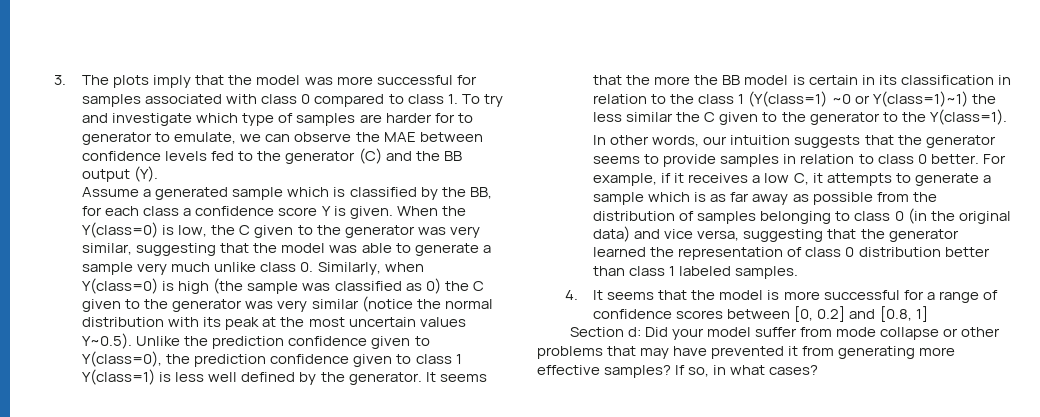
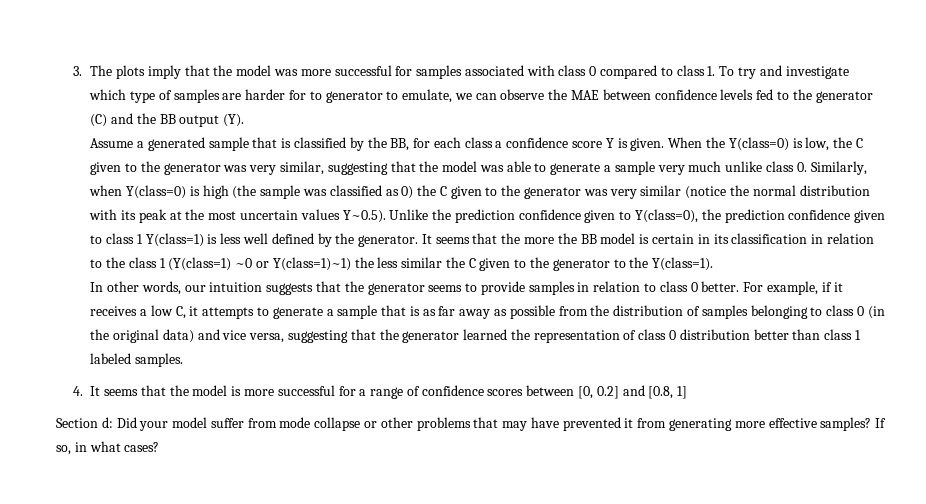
[287,187,330,197] which -> [252,137,278,148] that
[648,192,691,202] which -> [381,305,407,316] that

